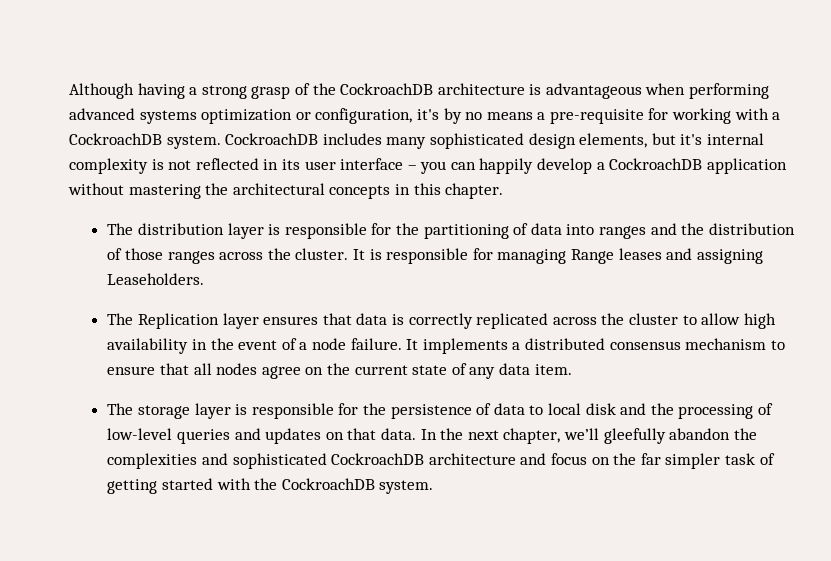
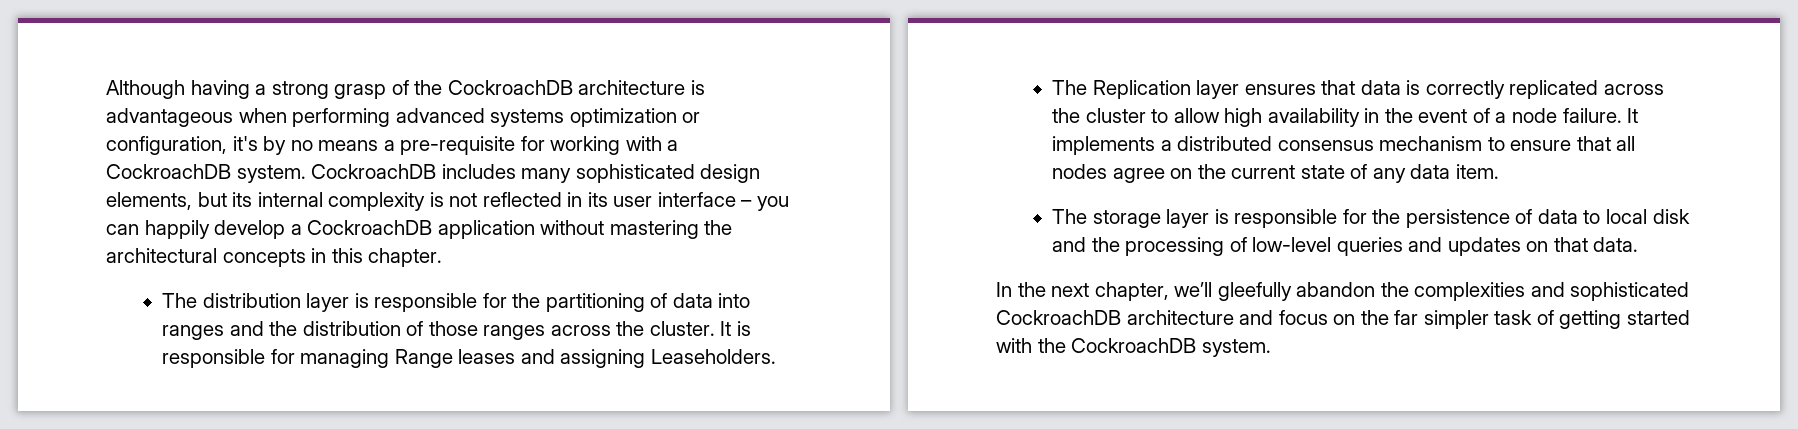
[680,134,703,145] it's -> [232,192,253,207] its
(416, 434) none -> (1639, 244) //

